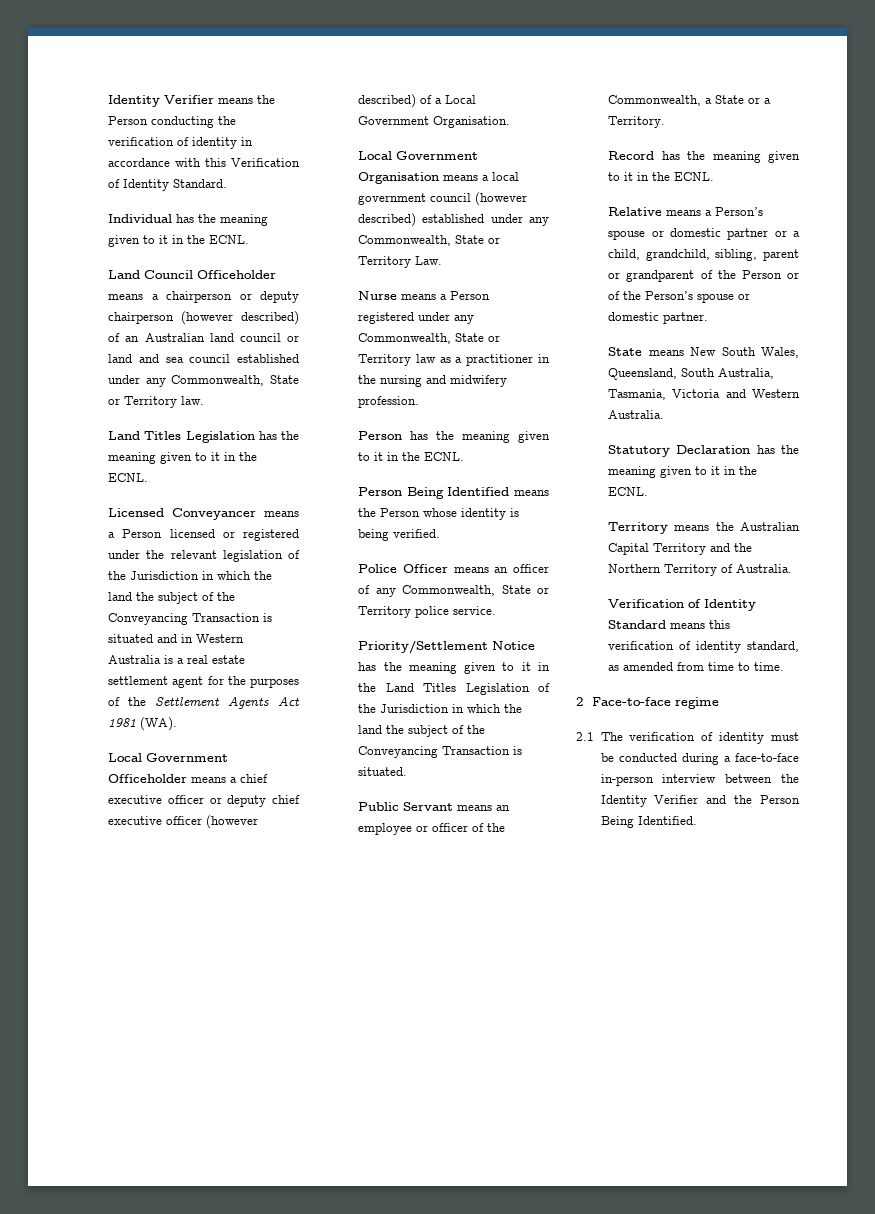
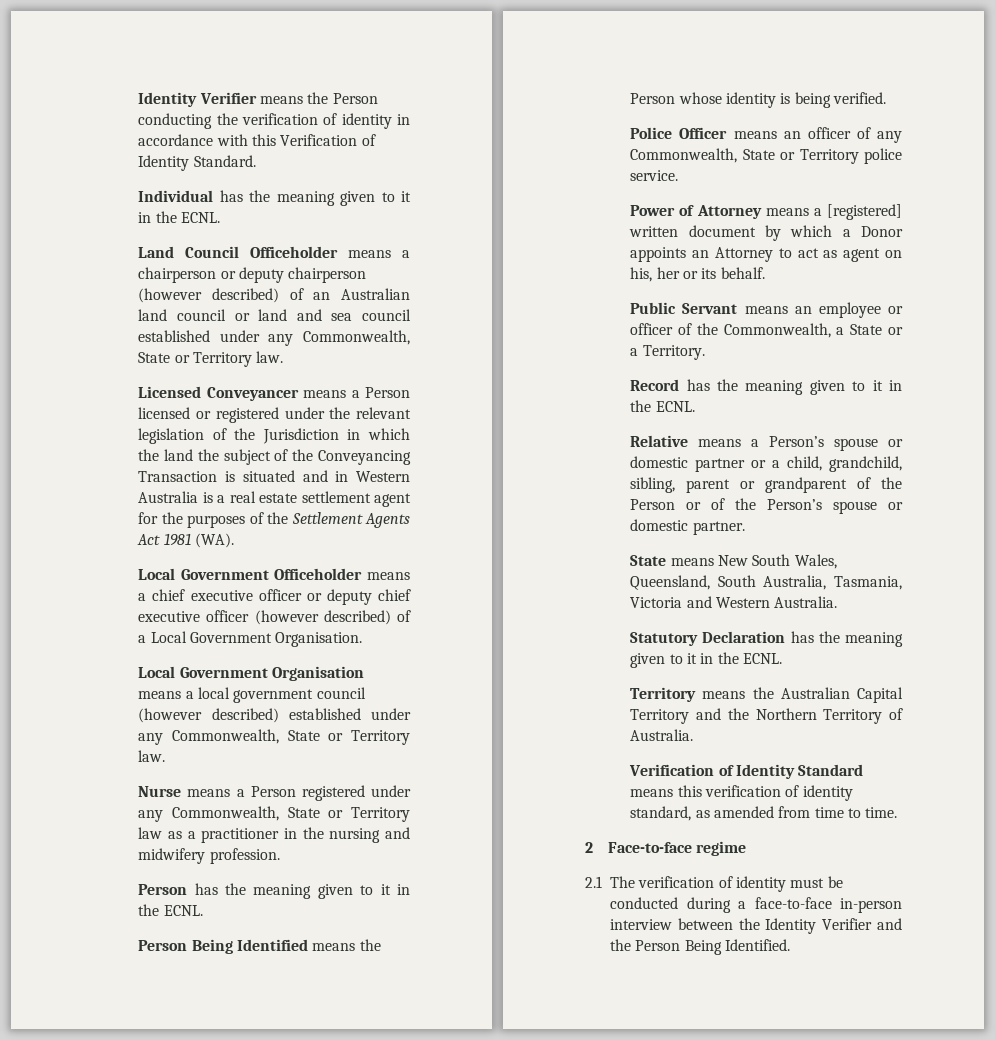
[108,431,299,443] [108,452,258,464] [108,473,149,482] // Land Titles Legislation has the meaning given to it in the ECNL. -> (284, 357) none
[415,256,443,265] Law. -> [138,750,166,762] law.
[358,640,536,654] [358,662,550,674] [358,683,550,695] [358,704,523,713] [358,725,486,737] [358,746,523,758] [358,767,408,776] Priority/Settlement Notice has the meaning given to it in the Land Titles Legislation of the Jurisdiction in which the land the subject of the Conveyancing Transaction is situated. -> [630,204,902,220] [629,225,903,241] [630,247,902,262] [630,267,765,282] Power of Attorney means a [registered] written document by which a Donor appoints an Attorney to act as agent on his, her or its behalf.

